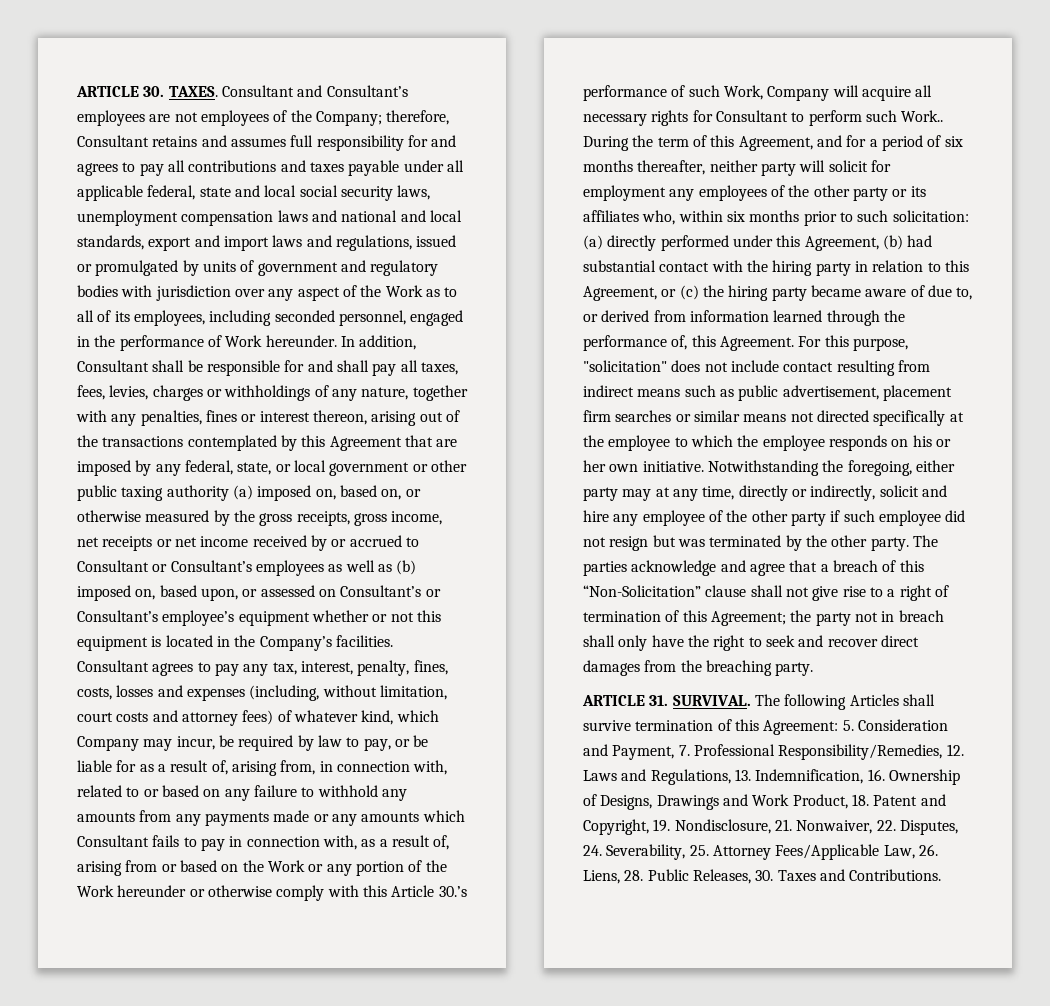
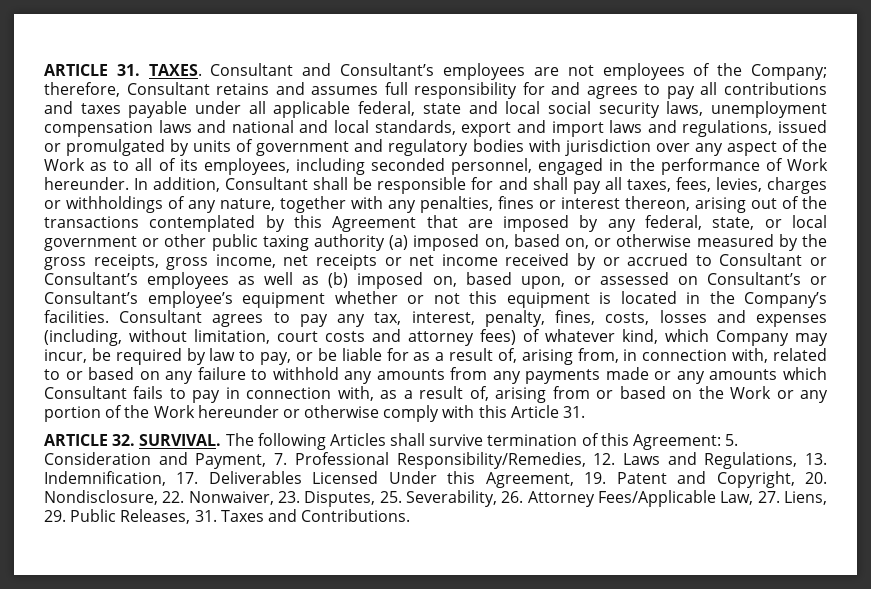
[76,86,165,97] ARTICLE 30. -> [44,64,140,76] ARTICLE 31.
[438,886,467,897] [583,85,933,101] [583,110,944,126] [583,135,963,151] [583,160,891,176] [583,185,926,201] [583,210,969,226] [583,235,933,251] [583,260,969,276] [583,285,973,301] [583,310,905,326] [583,335,908,351] [583,360,930,376] [583,385,952,401] [583,410,964,426] [583,435,951,451] [583,460,955,476] [583,485,947,501] [583,510,966,526] [583,535,938,551] [583,560,924,576] [583,585,949,601] [583,610,944,626] [583,635,919,651] [583,660,814,676] [582,695,669,706] 30.’s performance of such Work, Company will acquire all necessary rights for Consultant to perform such Work.. During the term of this Agreement, and for a period of six months thereafter, neither party will solicit for employment any employees of the other party or its affiliates who, within six months prior to such solicitation: (a) directly performed under this Agreement, (b) had substantial contact with the hiring party in relation to this Agreement, or (c) the hiring party became aware of due to, or derived from information learned through the performance of, this Agreement. For this purpose, "solicitation" does not include contact resulting from indirect means such as public advertisement, placement firm searches or similar means not directed specifically at the employee to which the employee responds on his or her own initiative. Notwithstanding the foregoing, either party may at any time, directly or indirectly, solicit and hire any employee of the other party if such employee did not resign but was terminated by the other party. The parties acknowledge and agree that a breach of this “Non-Solicitation” clause shall not give rise to a right of termination of this Agreement; the party not in breach shall only have the right to seek and recover direct damages from the breaching party. // ARTICLE 31. -> [563,406,586,418] [44,434,136,446] 31. // ARTICLE 32.
[867,769,960,785] [583,794,946,810] [583,819,958,835] [583,844,938,860] [583,870,644,884] 16. Ownership of Designs, Drawings and Work Product, 18. Patent and Copyright, 19. Nondisclosure, 21. Nonwaiver, 22. Disputes, 24. Severability, 25. Attorney Fees/Applicable Law, 26. Liens, 28. -> [176,471,828,488] [44,490,827,507] [44,510,66,522] 17. Deliverables Licensed Under this Agreement, 19. Patent and Copyright, 20. Nondisclosure, 22. Nonwaiver, 23. Disputes, 25. Severability, 26. Attorney Fees/Applicable Law, 27. Liens, 29.
[755,870,774,881] 30. -> [194,510,217,522] 31.

